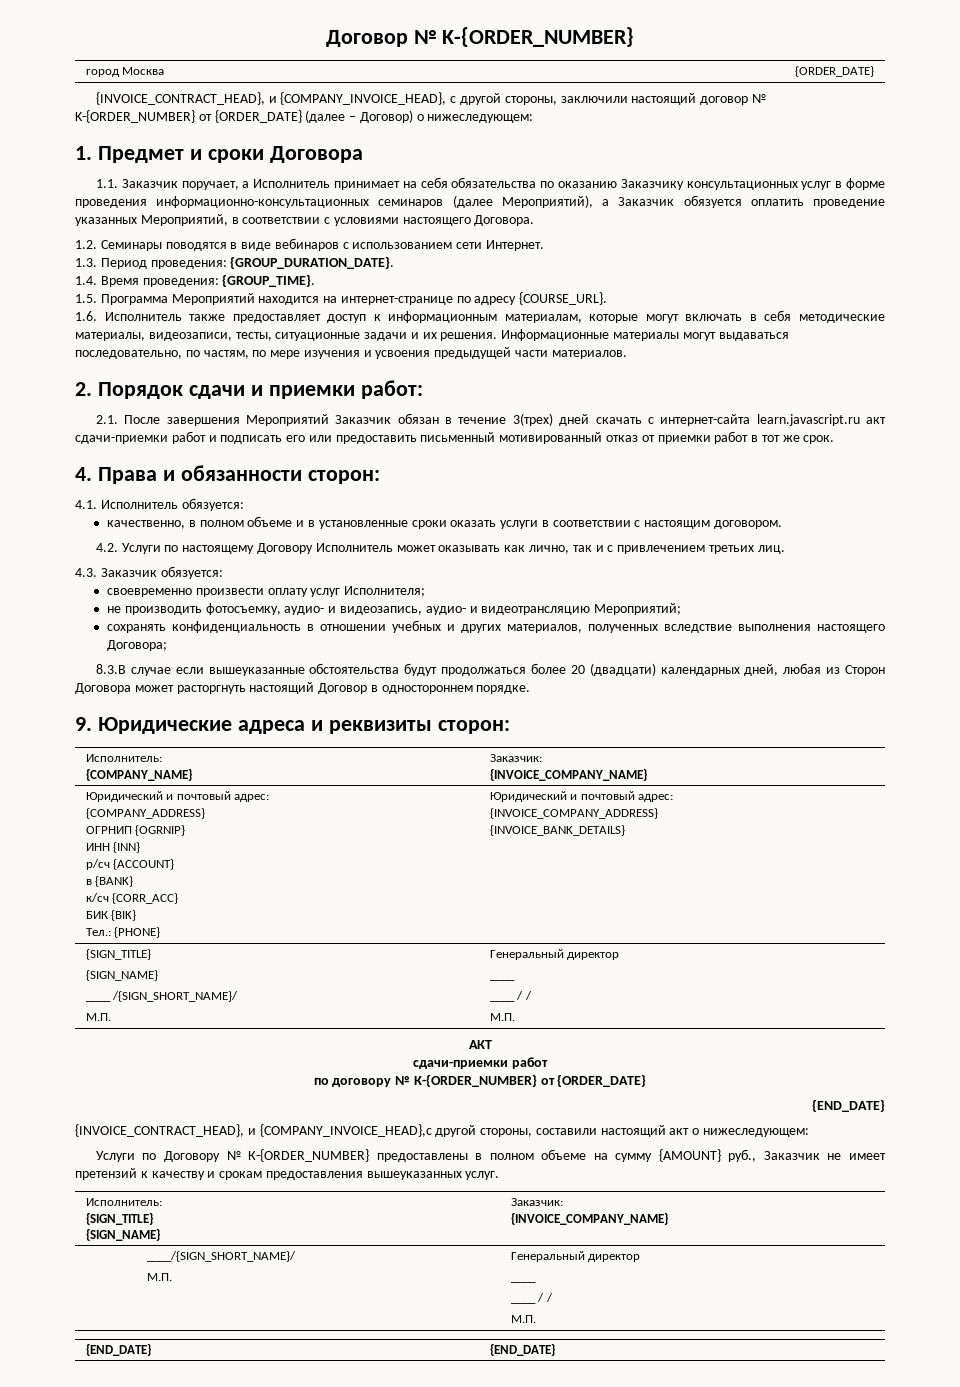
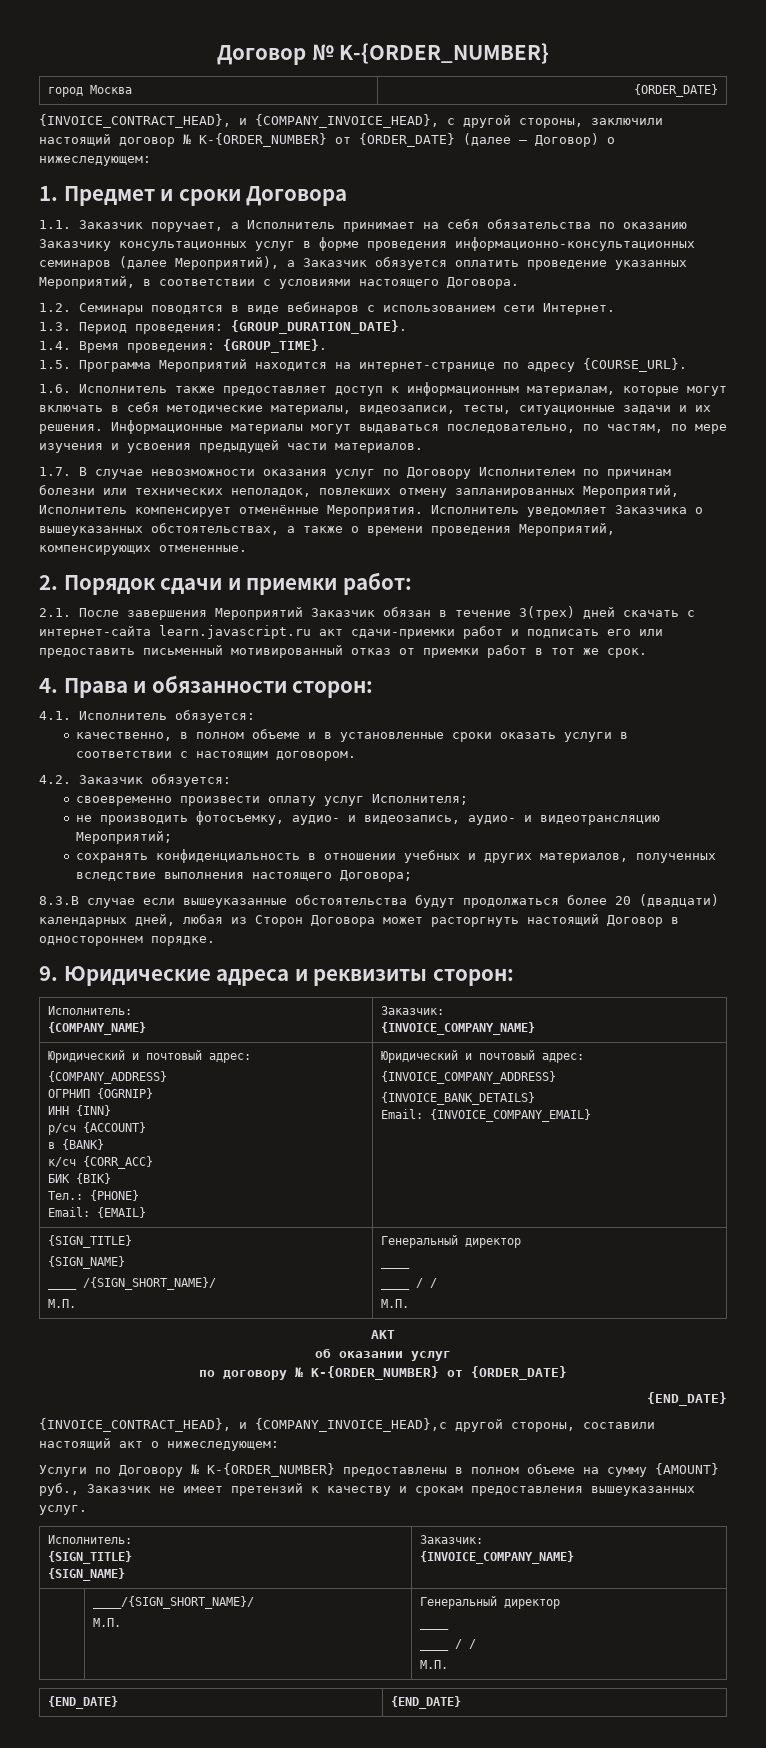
(627, 354) none -> [39,467,671,479] [39,485,679,498] [39,505,703,517] [39,523,615,536] [39,545,247,555] // 1.7. В случае невозможности оказания услуг по Договору Исполнителем по причинам болезни или технических неполадок, повлекших отмену запланированных Мероприятий, Исполнитель компенсирует отменённые Мероприятия. Исполнитель уведомляет Заказчика о вышеуказанных обстоятельствах, а также о времени проведения Мероприятий, компенсирующих отмененные.
[121,543,785,554] [75,568,97,577] Услуги по настоящему Договору Исполнитель может оказывать как лично, так и с привлечением третьих лиц. // 4.3. -> (71, 779) none
(161, 932) none -> [48,1207,147,1218] // Email: {EMAIL}
(626, 830) none -> [381,1109,592,1122] // Email: {INVOICE_COMPANY_EMAIL}
[413,1057,548,1069] сдачи-приемки работ -> [315,1348,451,1361] об оказании услуг

